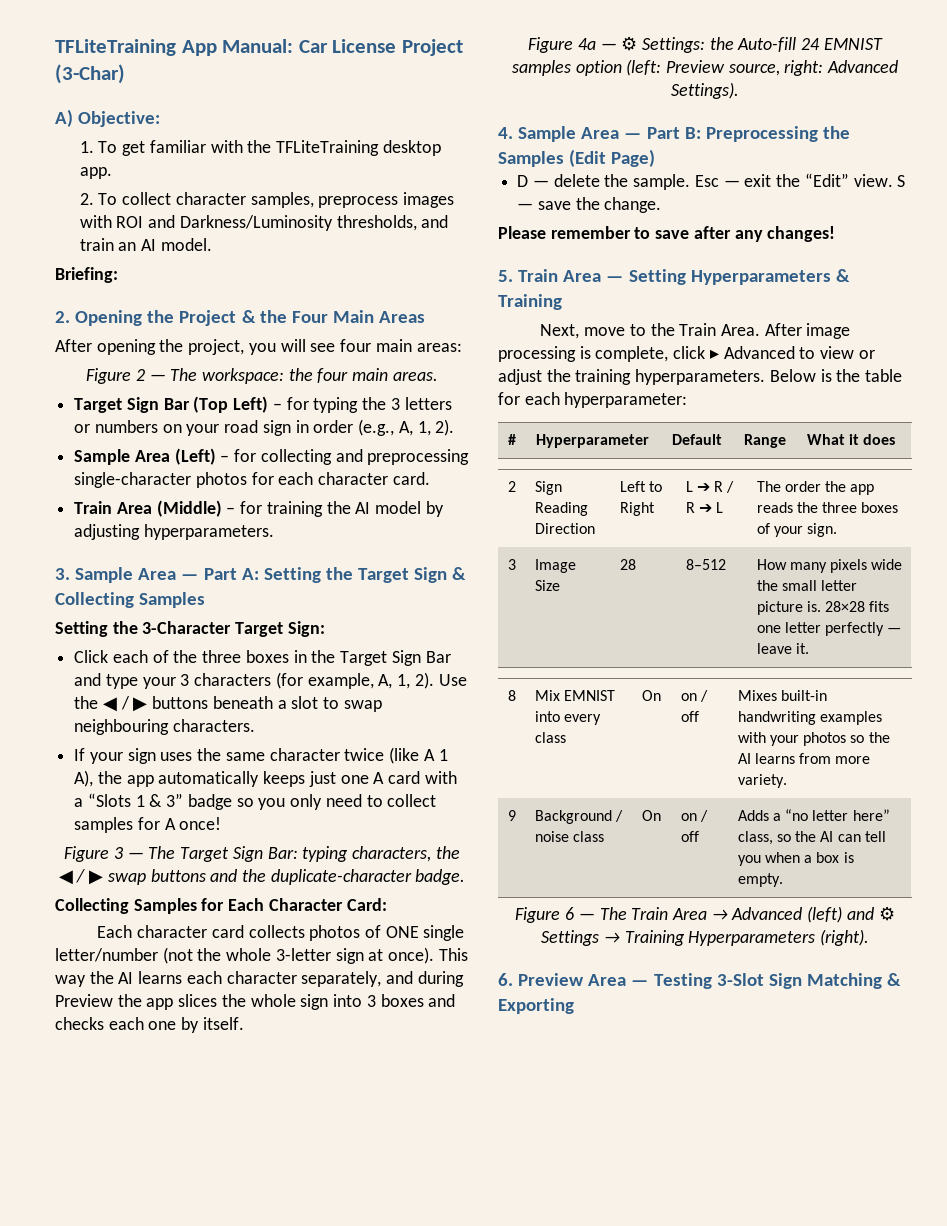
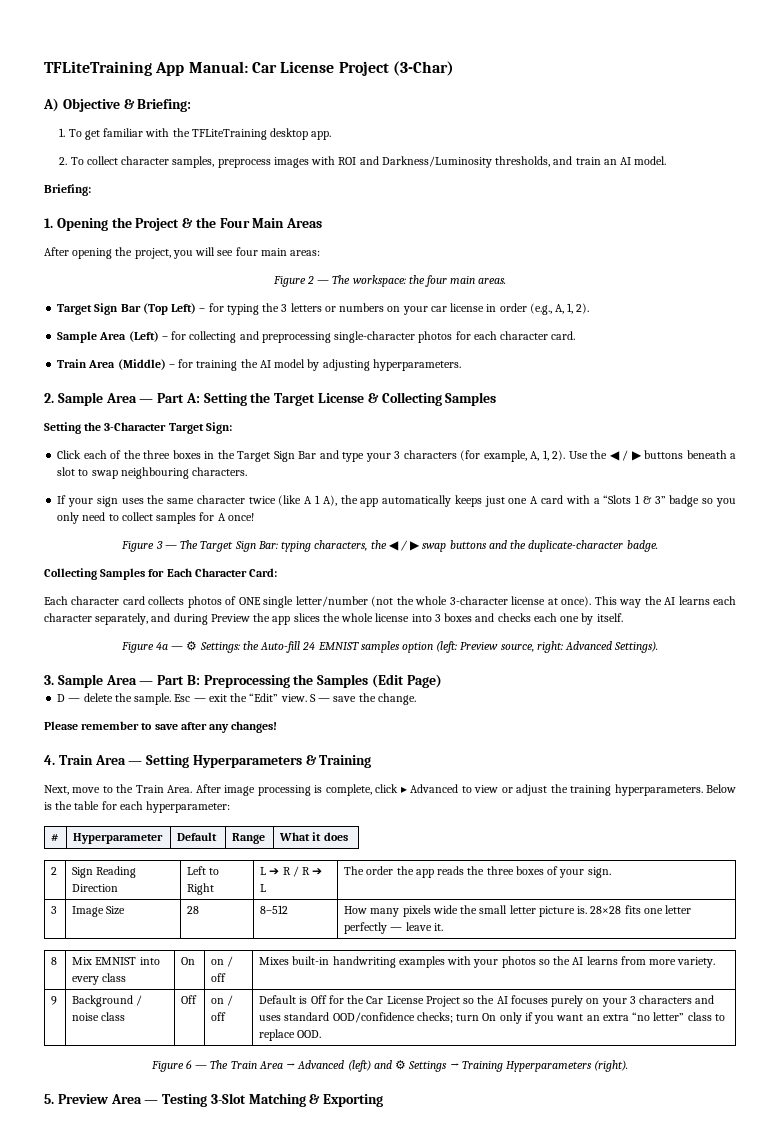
[78,111,161,127] Objective: -> [62,98,192,112] Objective & Briefing:
[55,311,70,323] 2. -> [44,218,53,228] 1.
[224,420,291,436] road sign -> [430,303,485,312] car license
[55,568,70,580] 3. -> [44,393,54,403] 2.
[414,567,448,583] Sign -> [318,393,365,403] License
[275,948,364,964] 3-letter sign -> [449,596,546,605] 3-character license
[300,994,329,1010] sign -> [375,613,410,622] license
[498,127,513,139] 4. -> [44,675,54,685] 3.
[498,270,513,282] 5. -> [44,755,55,765] 4.
[641,810,661,821] [680,810,708,822] [680,831,699,842] [737,809,890,821] [737,831,887,845] [737,852,854,866] [737,873,783,887] On | on / off | Adds a “no letter here” class, so the AI can tell you when a box is empty. -> [181,995,198,1004] [211,995,234,1006] [211,1012,227,1021] [259,995,715,1007] [259,1012,725,1024] [259,1029,322,1041] Off | on / off | Default is Off for the Car License Project so the AI focuses purely on your 3 characters and uses standard OOD/confidence checks; turn On only if you want an extra “no letter” class to replace OOD.
[498,973,513,986] 6. -> [44,1094,54,1104] 5.
[768,973,802,989] Sign -> (246, 1098) none

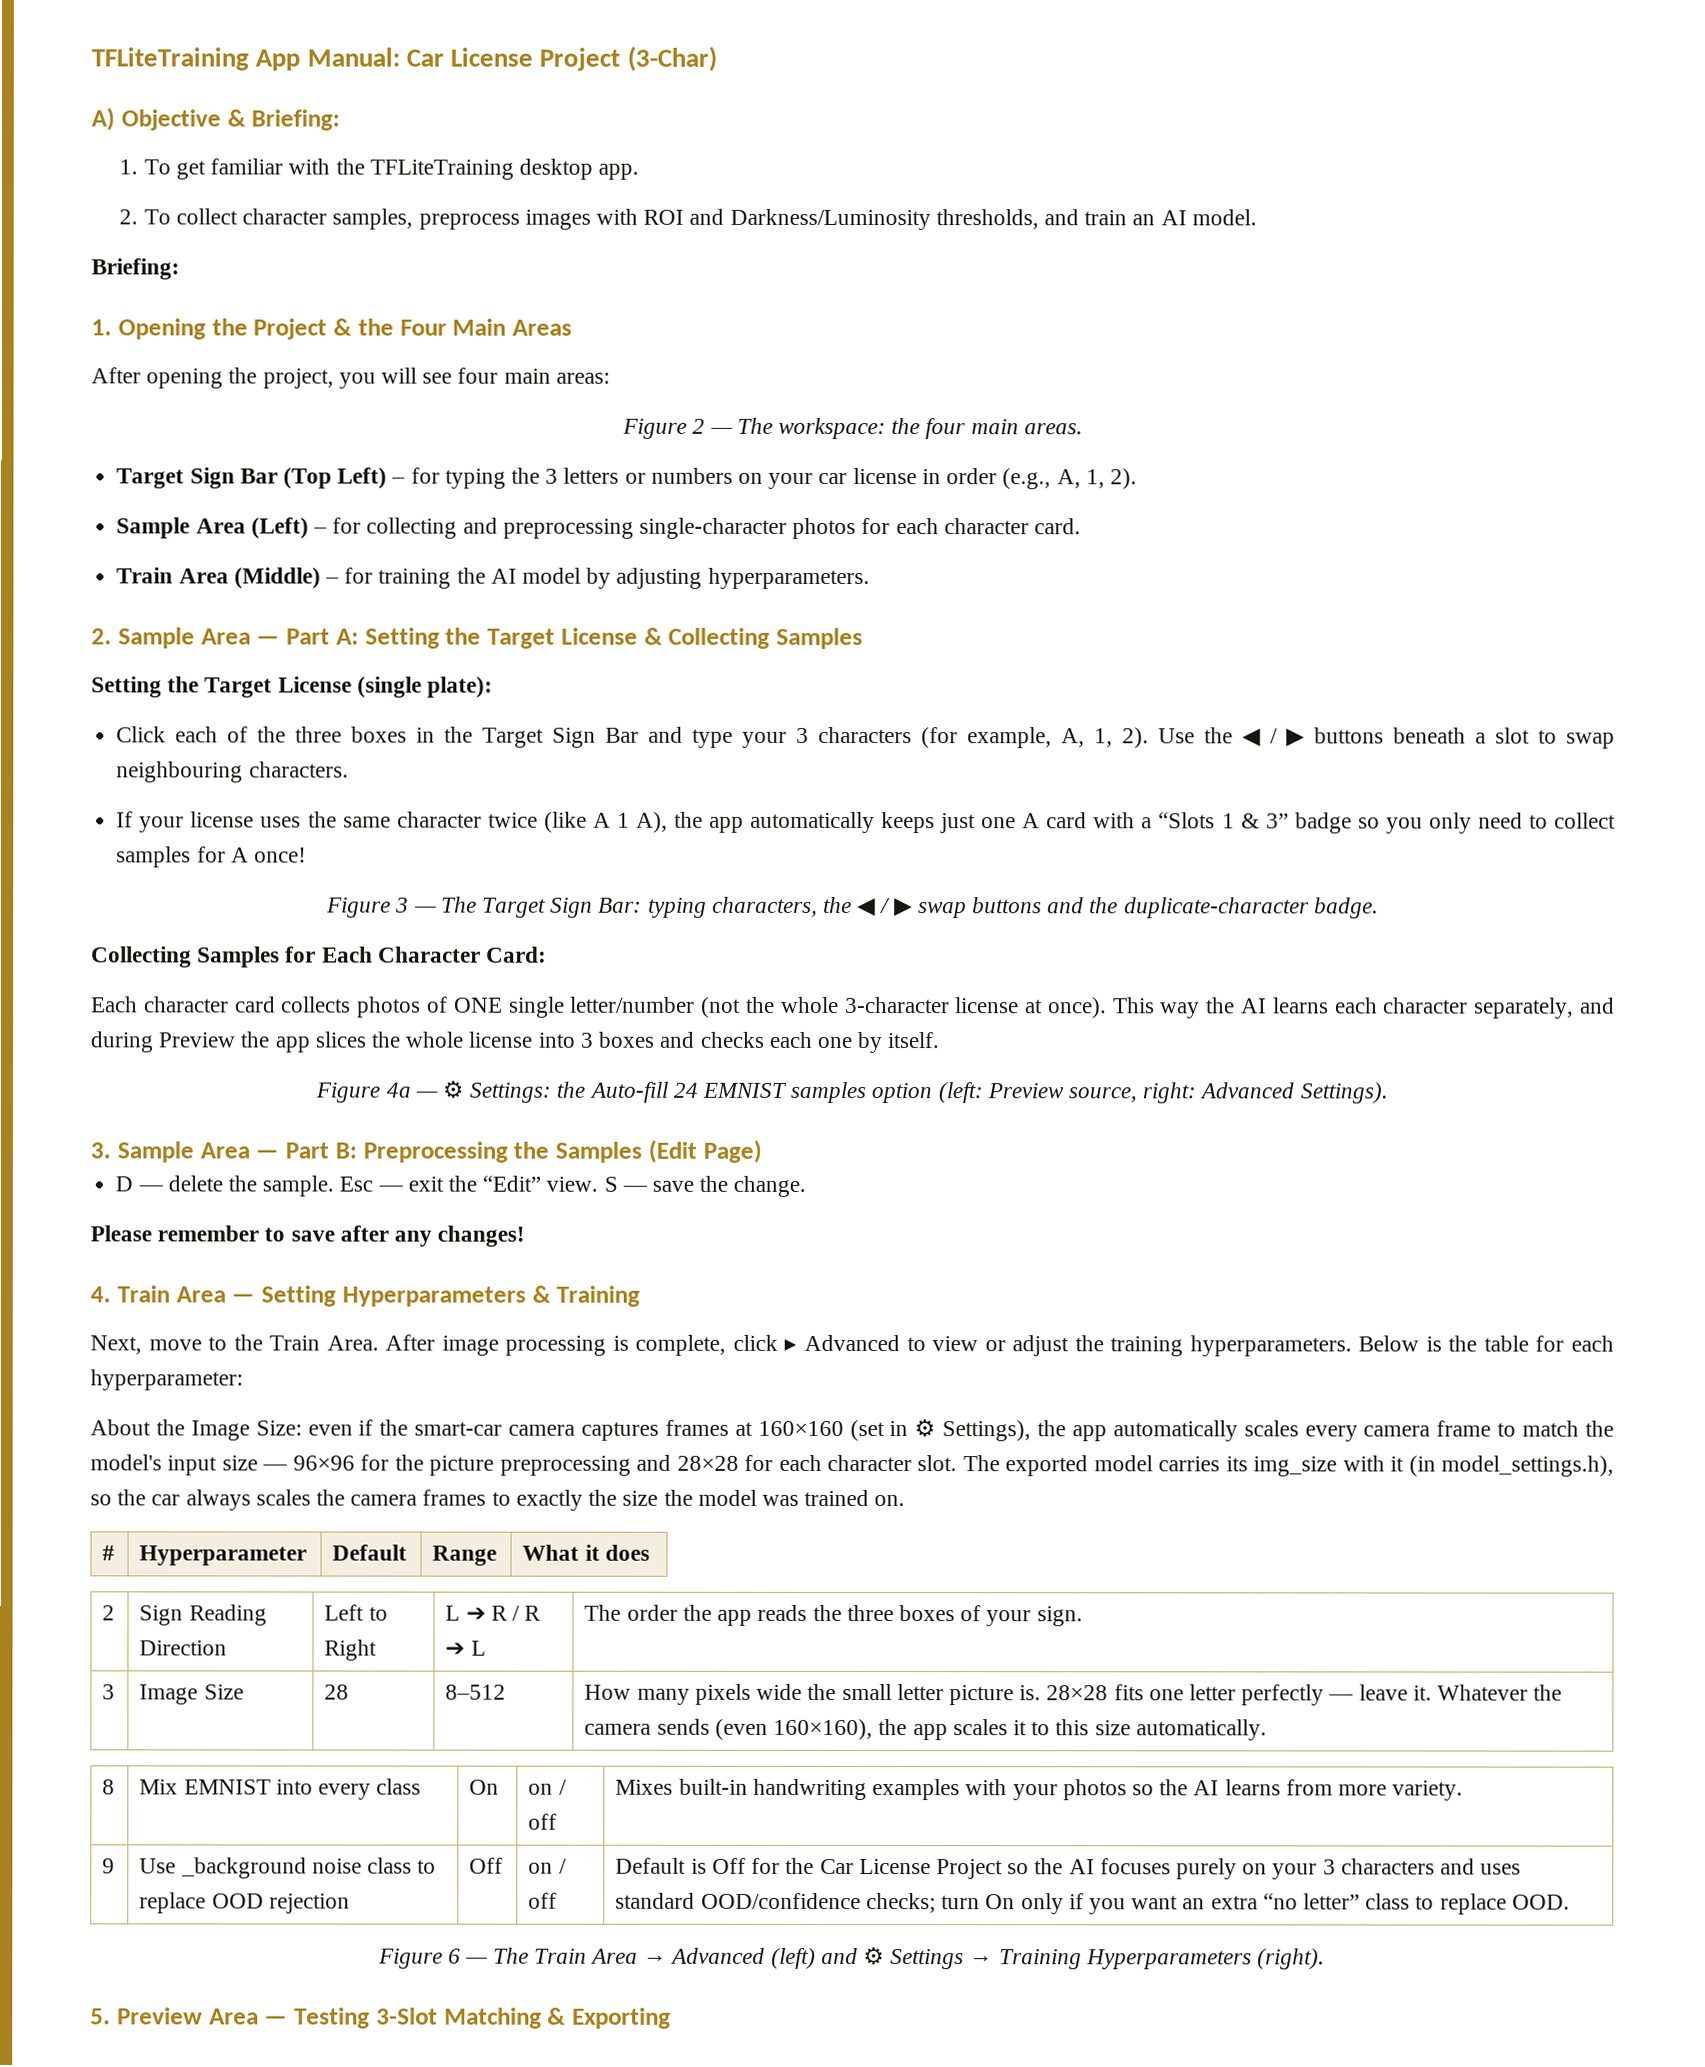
[104,422,232,434] 3-Character Target Sign: -> [204,676,494,698] Target License (single plate):
[96,496,118,507] sign -> [190,811,255,828] license
(231, 807) none -> [90,1419,1615,1442] [90,1454,1614,1477] [90,1489,906,1511] // About the Image Size: even if the smart-car camera captures frames at 160×160 (set in ⚙ Settings), the app automatically scales every camera frame to match the model's input size — 96×96 for the picture preprocessing and 28×28 for each character slot. The exported model carries its img_size with it (in model_settings.h), so the car always scales the camera frames to exactly the size the model was trained on.
(443, 927) none -> [1437,1684,1563,1701] [584,1718,1267,1741] Whatever the camera sends (even 160×160), the app scales it to this size automatically.
[72,995,143,1007] Background / -> [139,1857,307,1879] Use _background
(126, 1016) none -> [417,1859,437,1874] [139,1892,350,1914] to replace OOD rejection

